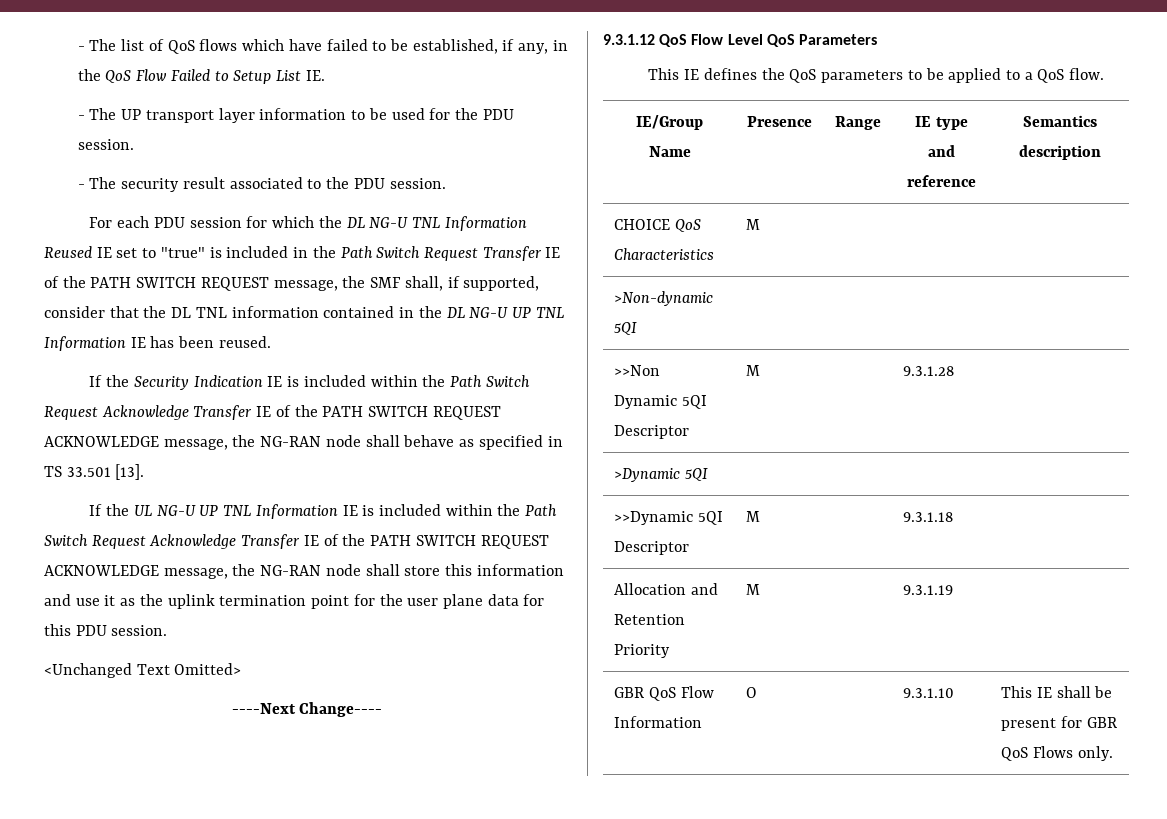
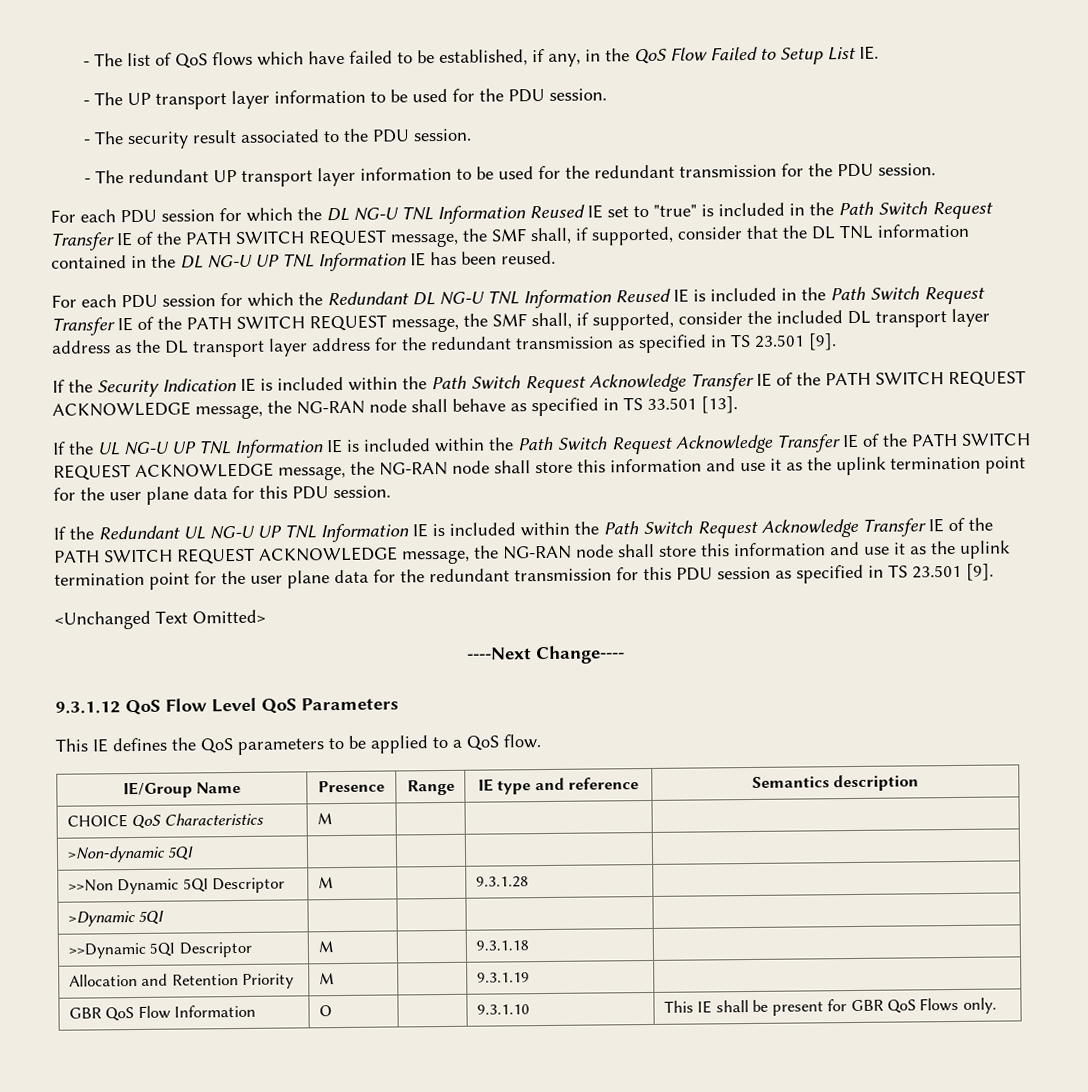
(446, 183) none -> [83,163,936,187] // - The redundant UP transport layer information to be used for the redundant transmission for the PDU session.
(271, 342) none -> [51,286,985,309] [51,308,990,336] [51,333,837,358] // For each PDU session for which the Redundant DL NG-U TNL Information Reused IE is included in the Path Switch Request Transfer IE of the PATH SWITCH REQUEST message, the SMF shall, if supported, consider the included DL transport layer address as the DL transport layer address for the redundant transmission as specified in TS 23.501 [9].
(168, 630) none -> [53,517,993,543] [54,540,1011,565] [54,563,994,590] // If the Redundant UL NG-U UP TNL Information IE is included within the Path Switch Request Acknowledge Transfer IE of the PATH SWITCH REQUEST ACKNOWLEDGE message, the NG-RAN node shall store this information and use it as the uplink termination point for the user plane data for the redundant transmission for this PDU session as specified in TS 23.501 [9].

